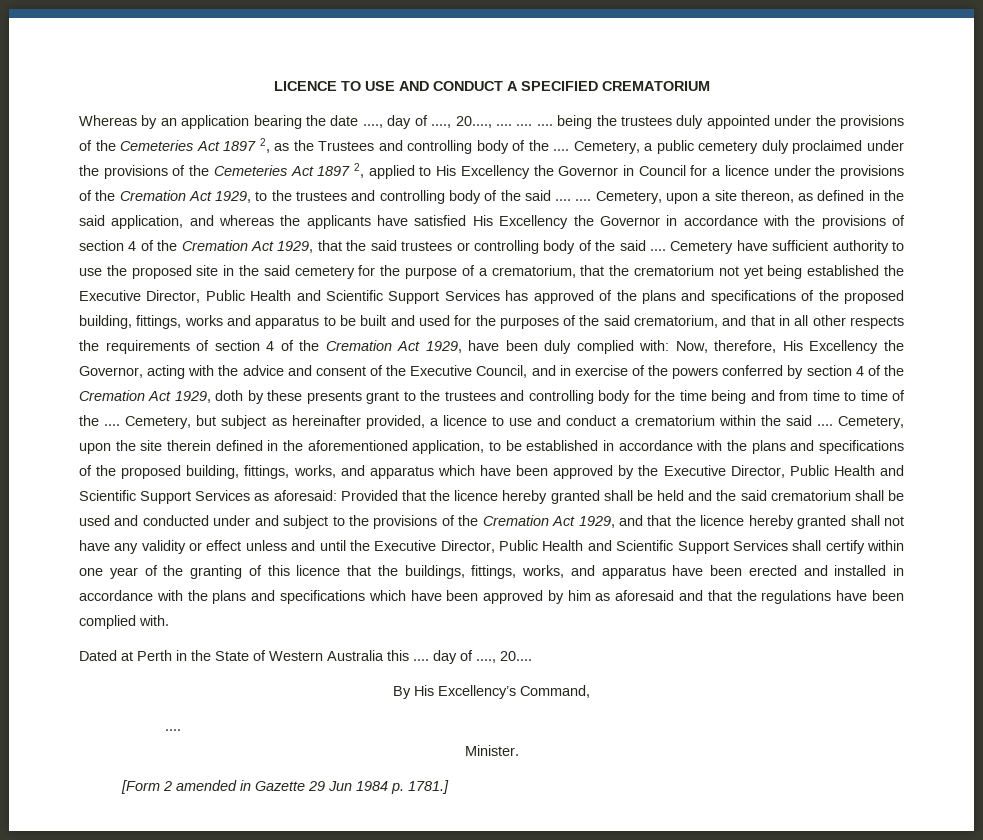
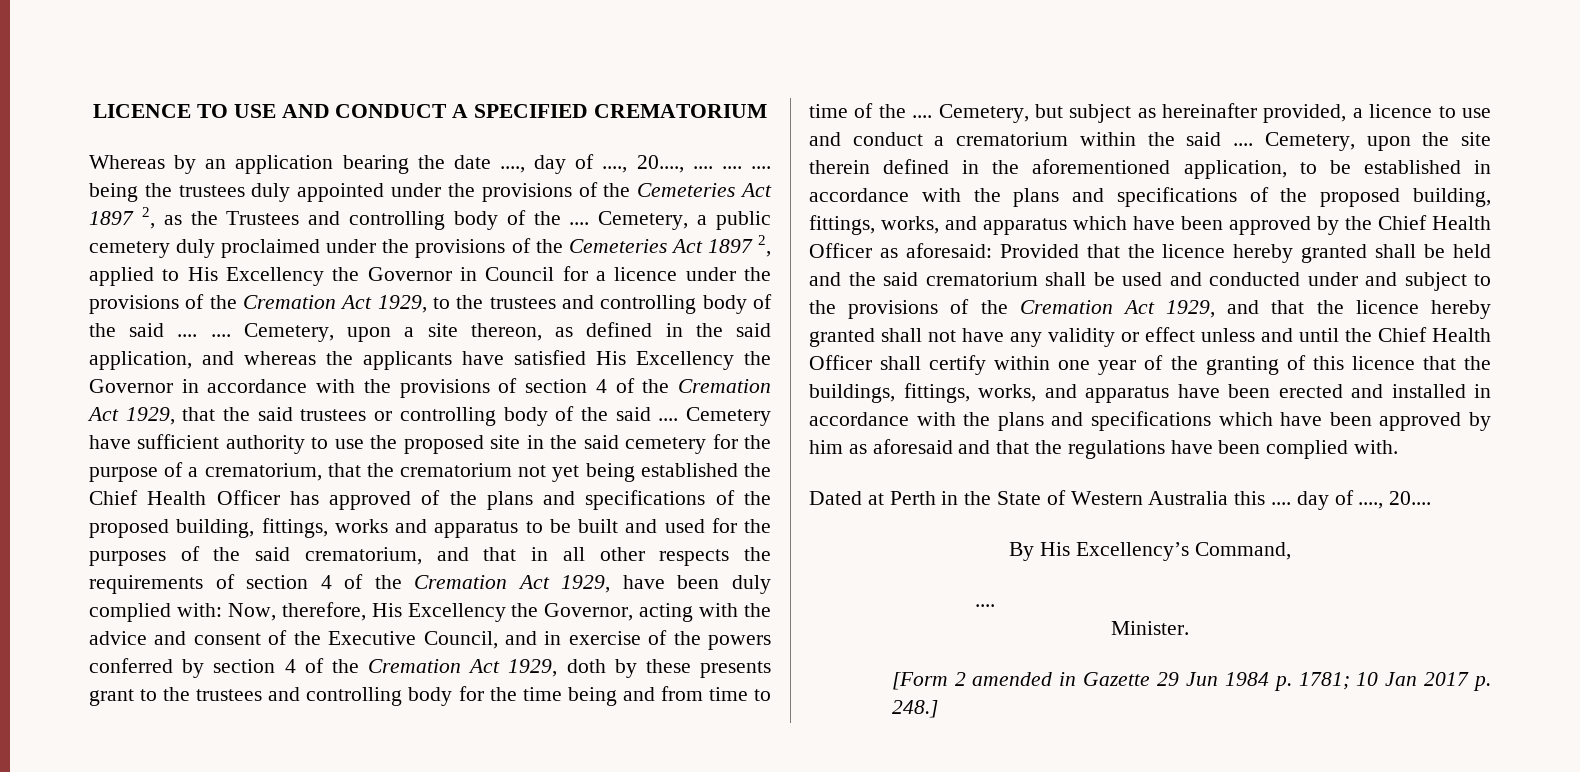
[79,290,500,304] Executive Director, Public Health and Scientific Support Services -> [89,490,280,505] Chief Health Officer
[663,465,904,478] [79,490,251,504] Executive Director, Public Health and Scientific Support Services -> [1378,215,1491,230] [809,243,872,258] Chief Health Officer
[374,540,788,554] Executive Director, Public Health and Scientific Support Services -> [1378,327,1491,342] [809,355,872,370] Chief Health Officer
[407,780,449,794] 1781.] -> [1298,672,1491,691] [891,700,938,718] 1781; 10 Jan 2017 p. 248.]

